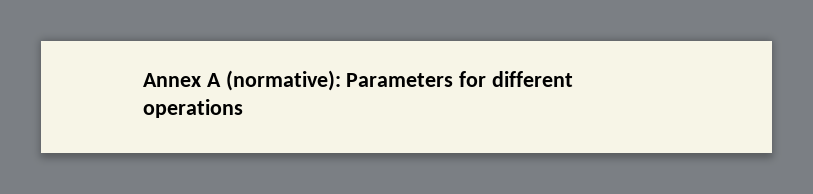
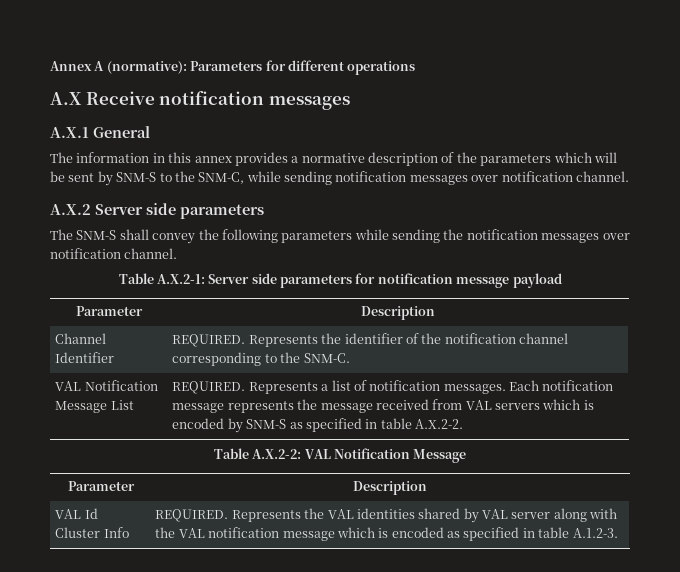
(243, 108) none -> [50,91,350,110] [50,126,150,138] [50,152,617,166] [50,171,629,186] [50,203,264,219] [50,229,630,244] [50,248,178,259] [118,273,562,288] [76,306,143,316] [361,306,435,320] [55,333,107,344] [55,352,115,363] [172,333,569,347] [172,352,350,366] [55,380,158,391] [55,400,134,413] [172,380,614,394] [172,399,594,413] [172,418,464,433] [213,448,467,463] [67,481,135,491] [353,481,427,495] [55,508,98,519] [55,527,129,538] [155,508,618,523] [155,527,618,541] // A.X Receive notification messages // A.X.1 General // The information in this annex provides a normative description of the parameters which will be sent by SNM-S to the SNM-C, while sending notification messages over notification channel. // A.X.2 Server side parameters // The SNM-S shall convey the following parameters while sending the notification messages over notification channel. // Table A.X.2-1: Server side parameters for notification message payload // Parameter | Description // Channel Identifier | REQUIRED. Represents the identifier of the notification channel corresponding to the SNM-C. // VAL Notification Message List | REQUIRED. Represents a list of notification messages. Each notification message represents the message received from VAL servers which is encoded by SNM-S as specified in table A.X.2-2. // Table A.X.2-2: VAL Notification Message // Parameter | Description // VAL Id Cluster Info | REQUIRED. Represents the VAL identities shared by VAL server along with the VAL notification message which is encoded as specified in table A.1.2-3.

